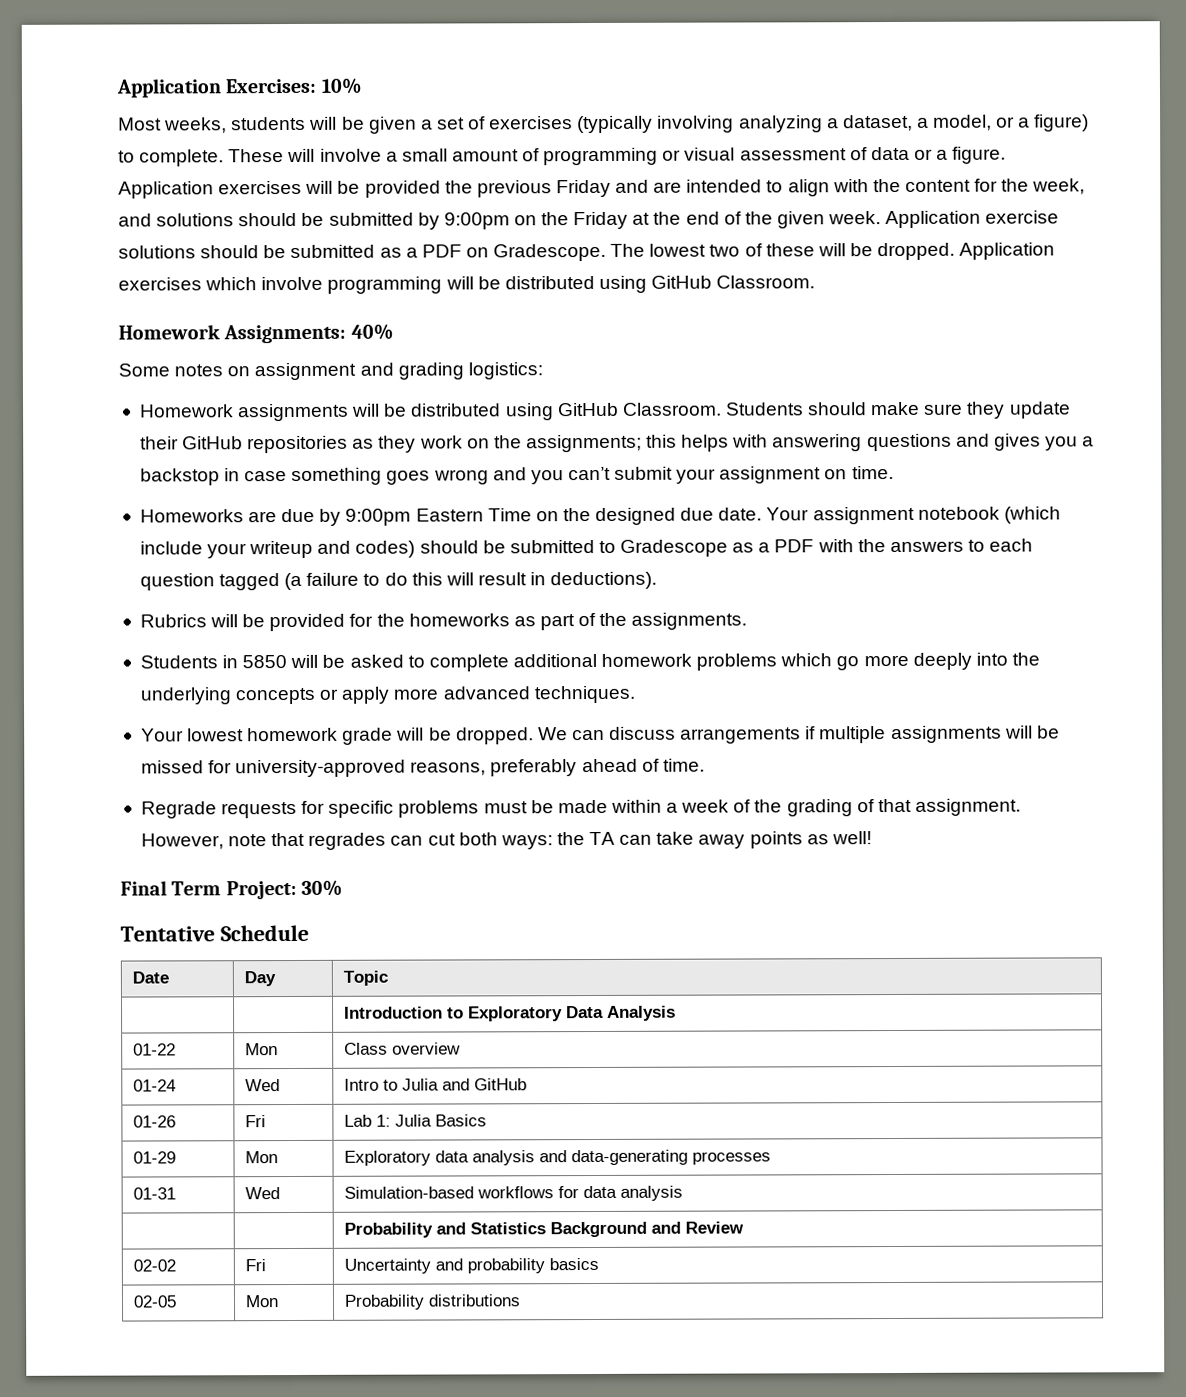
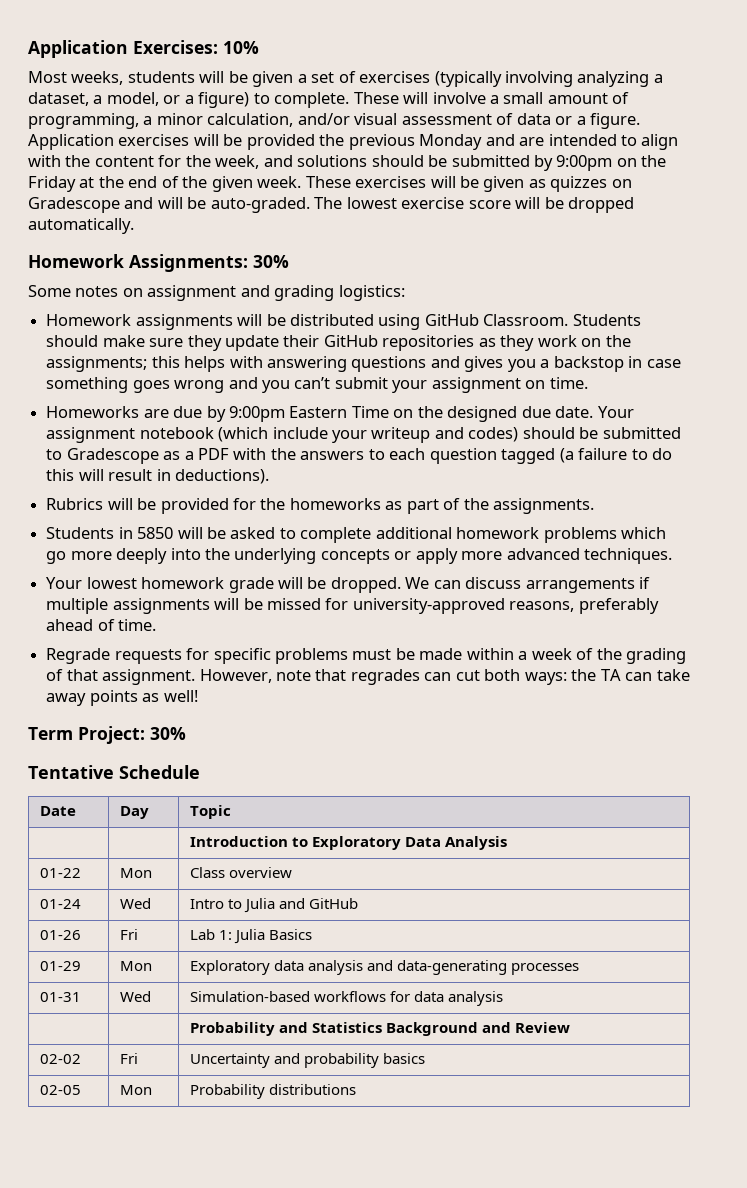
[543,147,682,166] programming or -> [28,113,350,129] programming, a minor calculation, and/or
[555,179,611,198] Friday -> [419,134,483,150] Monday
[885,210,1060,229] [118,242,1056,262] [118,275,816,294] Application exercise solutions should be submitted as a PDF on Gradescope. The lowest two of these will be dropped. Application exercises which involve programming will be distributed using GitHub Classroom. -> [305,176,632,192] [28,197,635,213] [28,218,134,234] These exercises will be given as quizzes on Gradescope and will be auto-graded. The lowest exercise score will be dropped automatically.
[350,323,394,340] 40% -> [253,255,289,268] 30%
[120,880,167,896] Final -> (198, 696) none

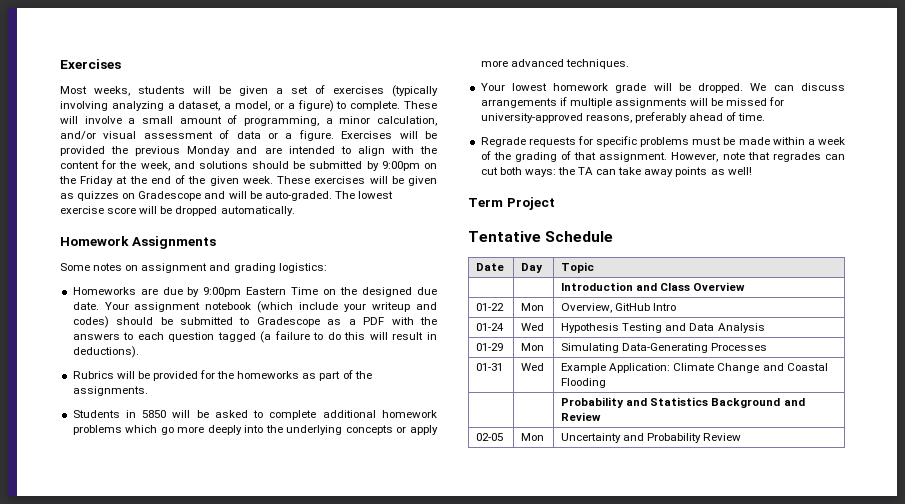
[28,40,259,58] Application Exercises: 10% -> [60,59,121,69] Exercises
[28,134,190,150] Application exercises -> [341,131,393,139] Exercises
[129,254,289,272] Assignments: 30% -> [131,236,216,249] Assignments
[46,314,641,330] [46,335,631,351] [46,356,681,372] [46,377,588,393] // Homework assignments will be distributed using GitHub Classroom. Students should make sure they update their GitHub repositories as they work on the assignments; this helps with answering questions and gives you a backstop in case something goes wrong and you can’t submit your assignment on time. -> (327, 268) none
[78,726,186,744] Project: 30% -> [506,197,555,210] Project
[292,836,508,850] to Exploratory Data Analysis -> [636,282,746,291] and Class Overview
[190,867,293,878] Class overview -> [561,303,677,313] Overview, GitHub Intro
[190,898,359,913] [40,930,82,940] [120,929,139,940] [190,929,313,944] [40,961,82,971] [120,961,153,971] [190,960,580,975] [40,992,82,1002] [120,991,152,1002] [190,991,504,1006] Intro to Julia and GitHub // 01-26 | Fri | Lab 1: Julia Basics // 01-29 | Mon | Exploratory data analysis and data-generating processes // 01-31 | Wed | Simulation-based workflows for data analysis -> [561,323,765,333] [476,343,504,351] [521,343,545,351] [561,343,768,353] [476,363,504,371] [521,363,545,371] [561,363,828,373] [561,378,607,388] Hypothesis Testing and Data Analysis // 01-29 | Mon | Simulating Data-Generating Processes // 01-31 | Wed | Example Application: Climate Change and Coastal Flooding
[40,1054,82,1064] [120,1053,139,1064] [190,1053,426,1068] [40,1085,82,1095] [120,1085,153,1095] [190,1084,357,1099] 02-02 | Fri | Uncertainty and probability basics // 02-05 | Mon | Probability distributions -> [476,433,504,441] [521,433,545,441] [561,433,742,443] 02-05 | Mon | Uncertainty and Probability Review

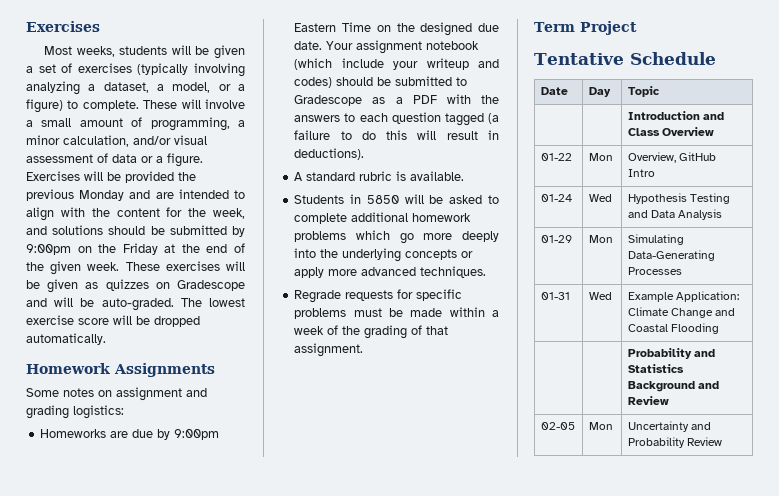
[72,370,372,381] [72,386,148,396] Rubrics will be provided for the homeworks as part of the assignments. -> [294,171,465,181] A standard rubric is available.
[480,83,845,93] [480,97,785,108] [480,112,766,123] // Your lowest homework grade will be dropped. We can discuss arrangements if multiple assignments will be missed for university-approved reasons, preferably ahead of time. -> (487, 272) none
[671,152,845,162] [480,167,752,177] However, note that regrades can cut both ways: the TA can take away points as well! -> (364, 350) none

